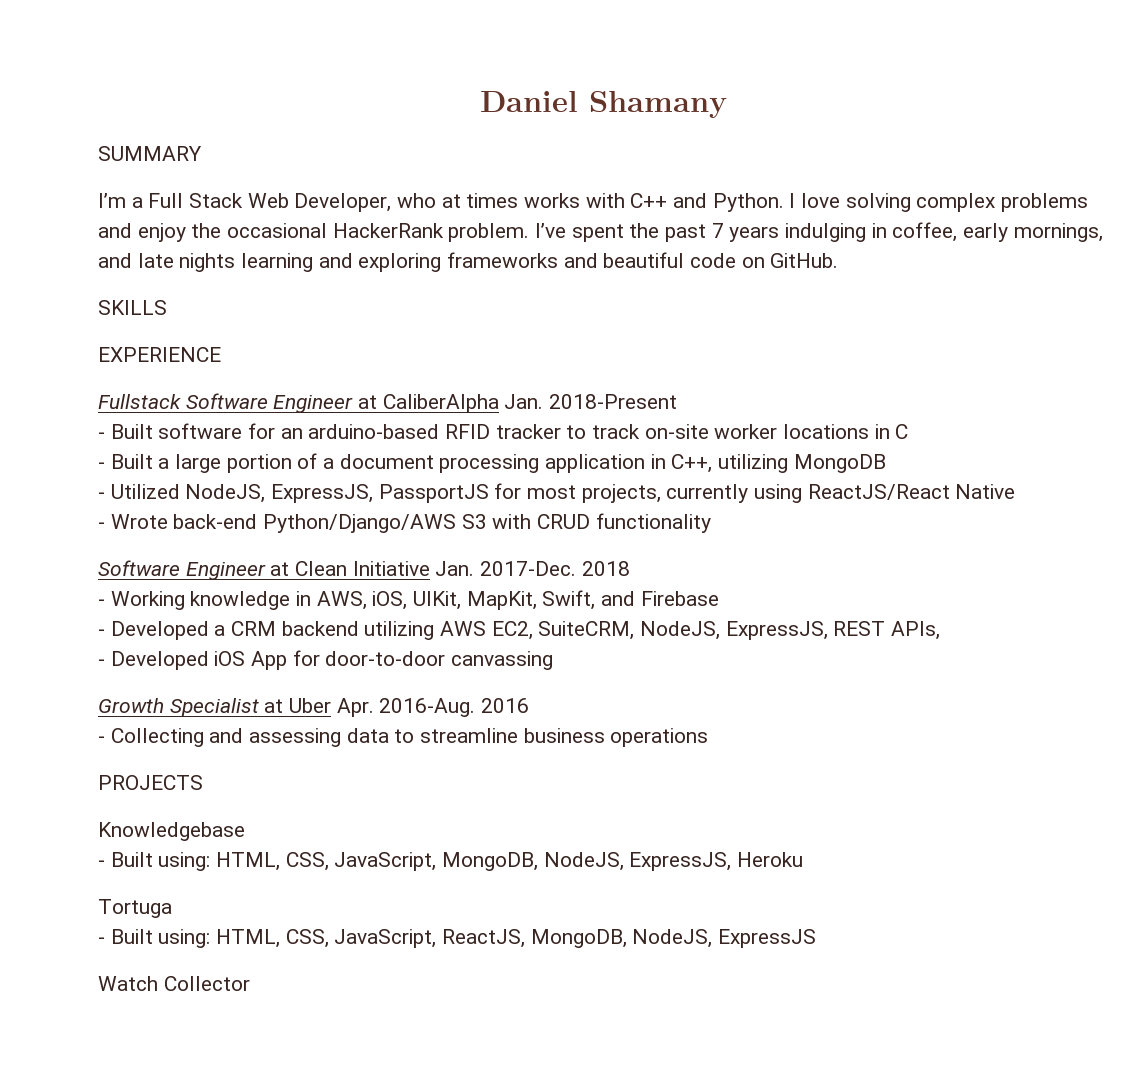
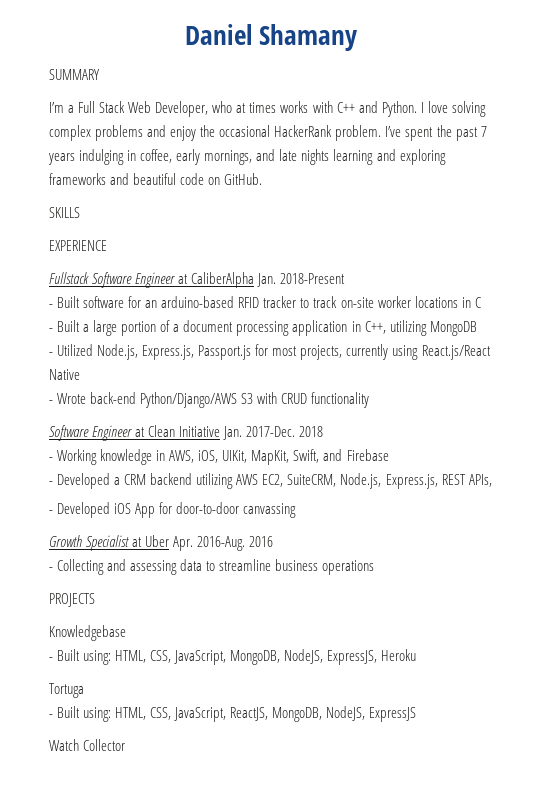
[185,484,489,503] NodeJS, ExpressJS, PassportJS -> [97,344,252,360] Node.js, Express.js, Passport.js
[807,484,950,500] ReactJS/React -> [421,345,491,360] React.js/React
[640,621,828,640] NodeJS, ExpressJS, -> [340,473,438,489] Node.js, Express.js,

